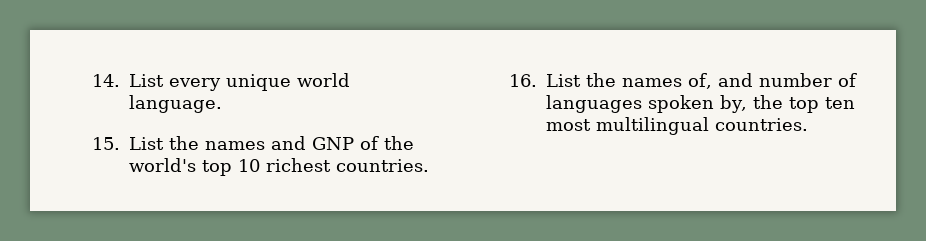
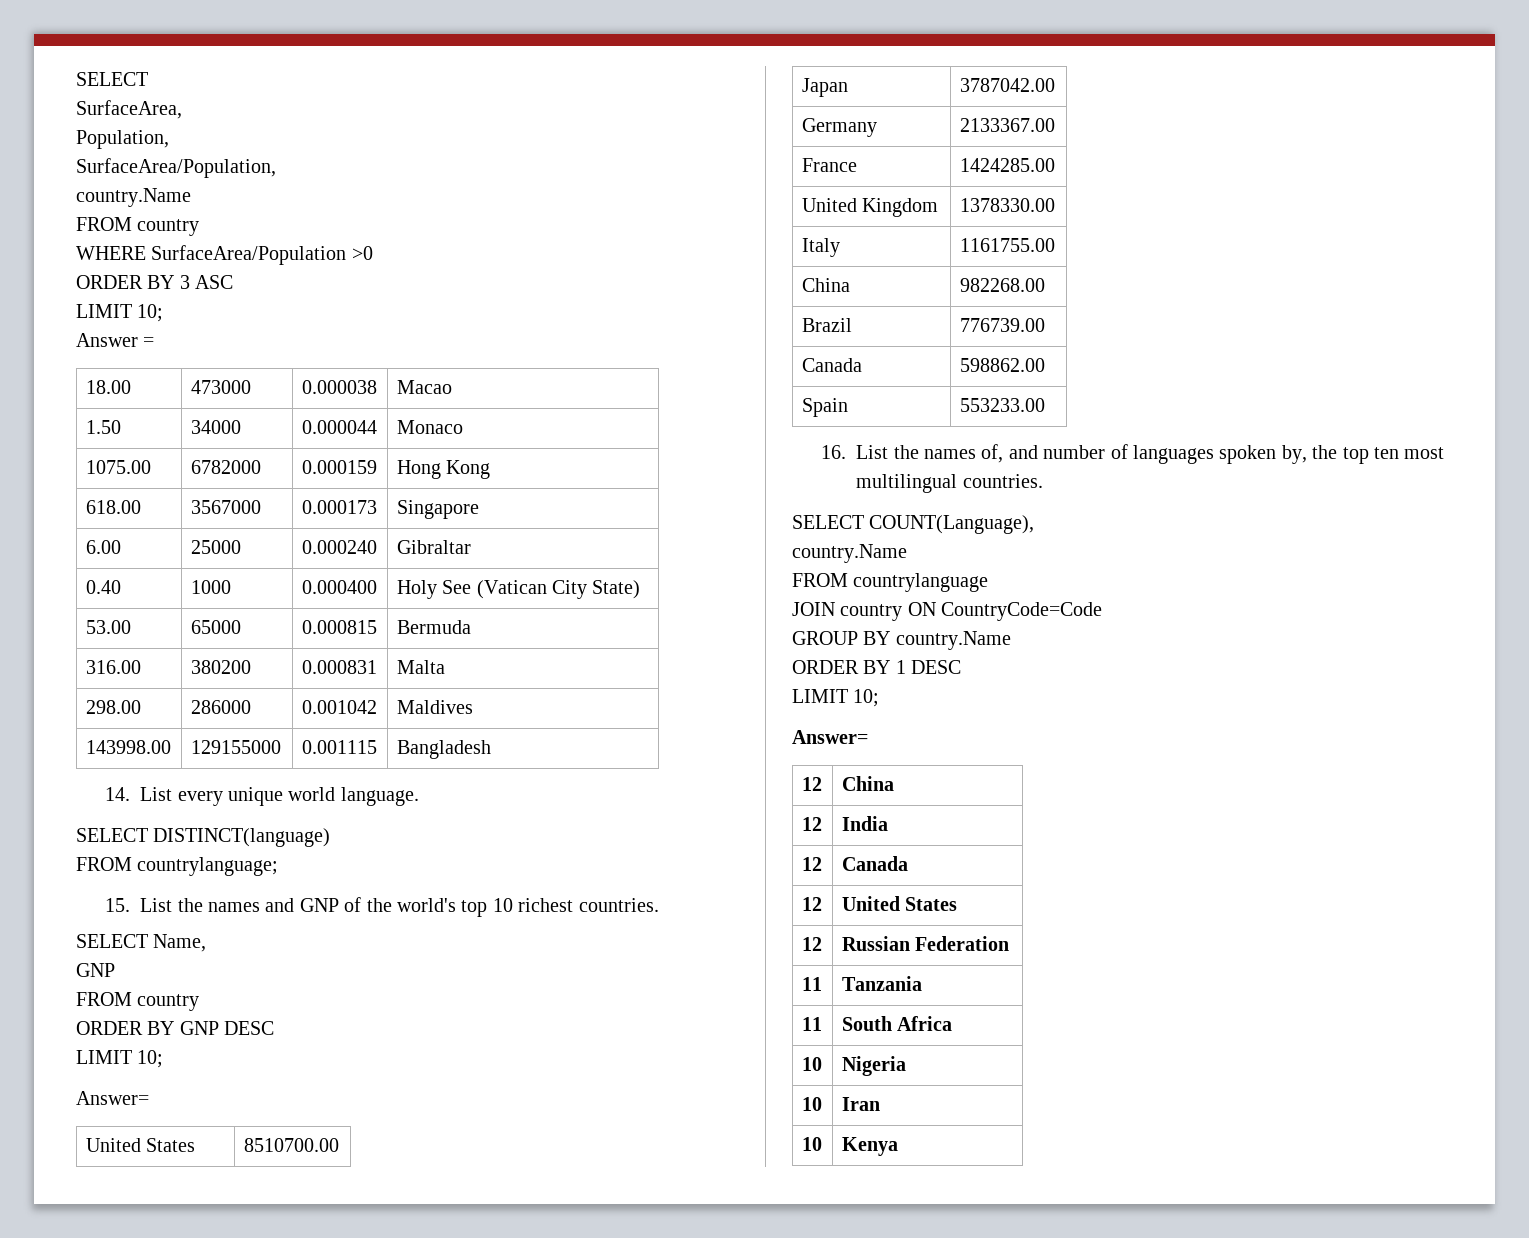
(91, 80) none -> [76,72,148,86] [76,100,182,119] [76,130,169,149] [76,158,276,178] [76,188,191,207] [76,217,200,236] [76,245,373,265] [76,275,234,289] [76,304,164,322] [76,333,155,347] [85,380,131,394] [190,380,251,394] [301,380,377,394] [396,380,452,394] [85,420,121,434] [190,420,241,434] [301,420,377,434] [396,420,463,434] [85,460,151,474] [190,460,261,474] [301,460,377,474] [396,460,491,479] [85,500,141,514] [190,500,261,514] [301,500,377,514] [396,500,479,519] [85,540,121,554] [190,540,241,554] [301,540,377,554] [396,540,471,554] [85,580,121,594] [190,580,231,594] [301,580,377,594] [396,580,641,599] [85,620,131,634] [190,620,241,634] [301,620,377,634] [396,620,471,634] [85,660,141,674] [190,660,251,674] [301,660,377,674] [396,660,445,674] [85,700,141,714] [190,700,251,714] [301,700,377,714] [396,700,473,714] [85,740,171,754] [190,740,281,754] [301,740,377,754] [396,740,491,759] SELECT // SurfaceArea, // Population, // SurfaceArea/Population, // country.Name // FROM country // WHERE SurfaceArea/Population >0 // ORDER BY 3 ASC // LIMIT 10; // Answer = // 18.00 | 473000 | 0.000038 | Macao // 1.50 | 34000 | 0.000044 | Monaco // 1075.00 | 6782000 | 0.000159 | Hong Kong // 618.00 | 3567000 | 0.000173 | Singapore // 6.00 | 25000 | 0.000240 | Gibraltar // 0.40 | 1000 | 0.000400 | Holy See (Vatican City State) // 53.00 | 65000 | 0.000815 | Bermuda // 316.00 | 380200 | 0.000831 | Malta // 298.00 | 286000 | 0.001042 | Maldives // 143998.00 | 129155000 | 0.001115 | Bangladesh //
(222, 104) none -> [76,828,331,847] [76,857,279,876] // SELECT DISTINCT(language) // FROM countrylanguage;
(429, 165) none -> [76,934,207,952] [76,963,115,977] [76,992,200,1011] [76,1021,275,1035] [76,1050,164,1068] [76,1091,149,1105] [85,1138,196,1152] [243,1138,339,1152] [801,78,848,97] [959,78,1055,92] [801,118,877,137] [959,118,1055,132] [801,158,857,172] [959,158,1055,172] [801,198,939,217] [959,198,1055,212] [801,238,840,257] [959,238,1055,252] [801,278,850,292] [959,278,1045,292] [801,318,852,332] [959,318,1045,332] [801,358,862,372] [959,358,1045,372] [801,398,848,417] [959,398,1045,412] // SELECT Name, // GNP // FROM country // ORDER BY GNP DESC // LIMIT 10; // Answer= // United States | 8510700.00 // Japan | 3787042.00 // Germany | 2133367.00 // France | 1424285.00 // United Kingdom | 1378330.00 // Italy | 1161755.00 // China | 982268.00 // Brazil | 776739.00 // Canada | 598862.00 // Spain | 553233.00
(808, 124) none -> [792,515,1035,534] [792,544,907,563] [792,573,989,592] [792,602,1103,621] [792,631,1011,650] [792,660,962,674] [792,689,880,707] [792,730,868,744] [801,777,822,791] [841,776,894,791] [801,817,822,831] [841,816,888,831] [801,857,822,871] [841,856,908,871] [801,897,822,911] [841,896,958,911] [801,937,822,951] [841,936,1010,951] [801,977,822,991] [841,976,922,991] [801,1017,822,1031] [841,1016,953,1031] [801,1057,822,1071] [841,1056,906,1076] [801,1097,822,1111] [841,1097,880,1111] [801,1137,822,1151] [841,1137,898,1156] // SELECT COUNT(Language), // country.Name // FROM countrylanguage // JOIN country ON CountryCode=Code // GROUP BY country.Name // ORDER BY 1 DESC // LIMIT 10; // Answer= // 12 | China // 12 | India // 12 | Canada // 12 | United States // 12 | Russian Federation // 11 | Tanzania // 11 | South Africa // 10 | Nigeria // 10 | Iran // 10 | Kenya

